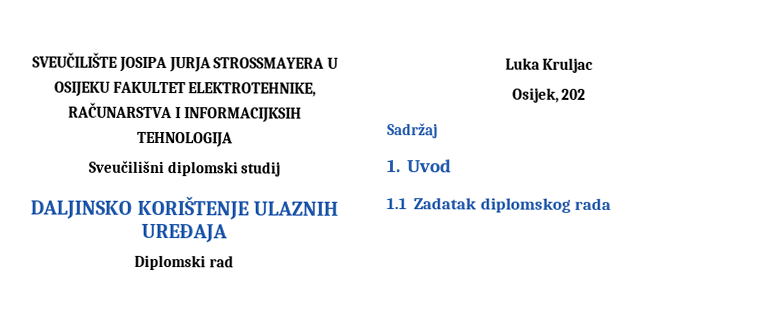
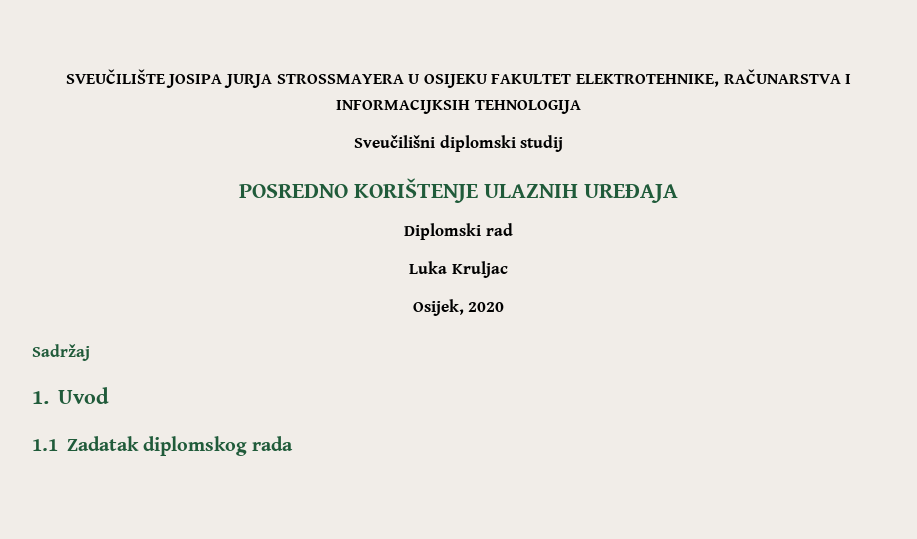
[30,200,133,219] DALJINSKO -> [238,184,348,198] POSREDNO
[561,88,587,100] 202 -> [468,302,505,312] 2020

